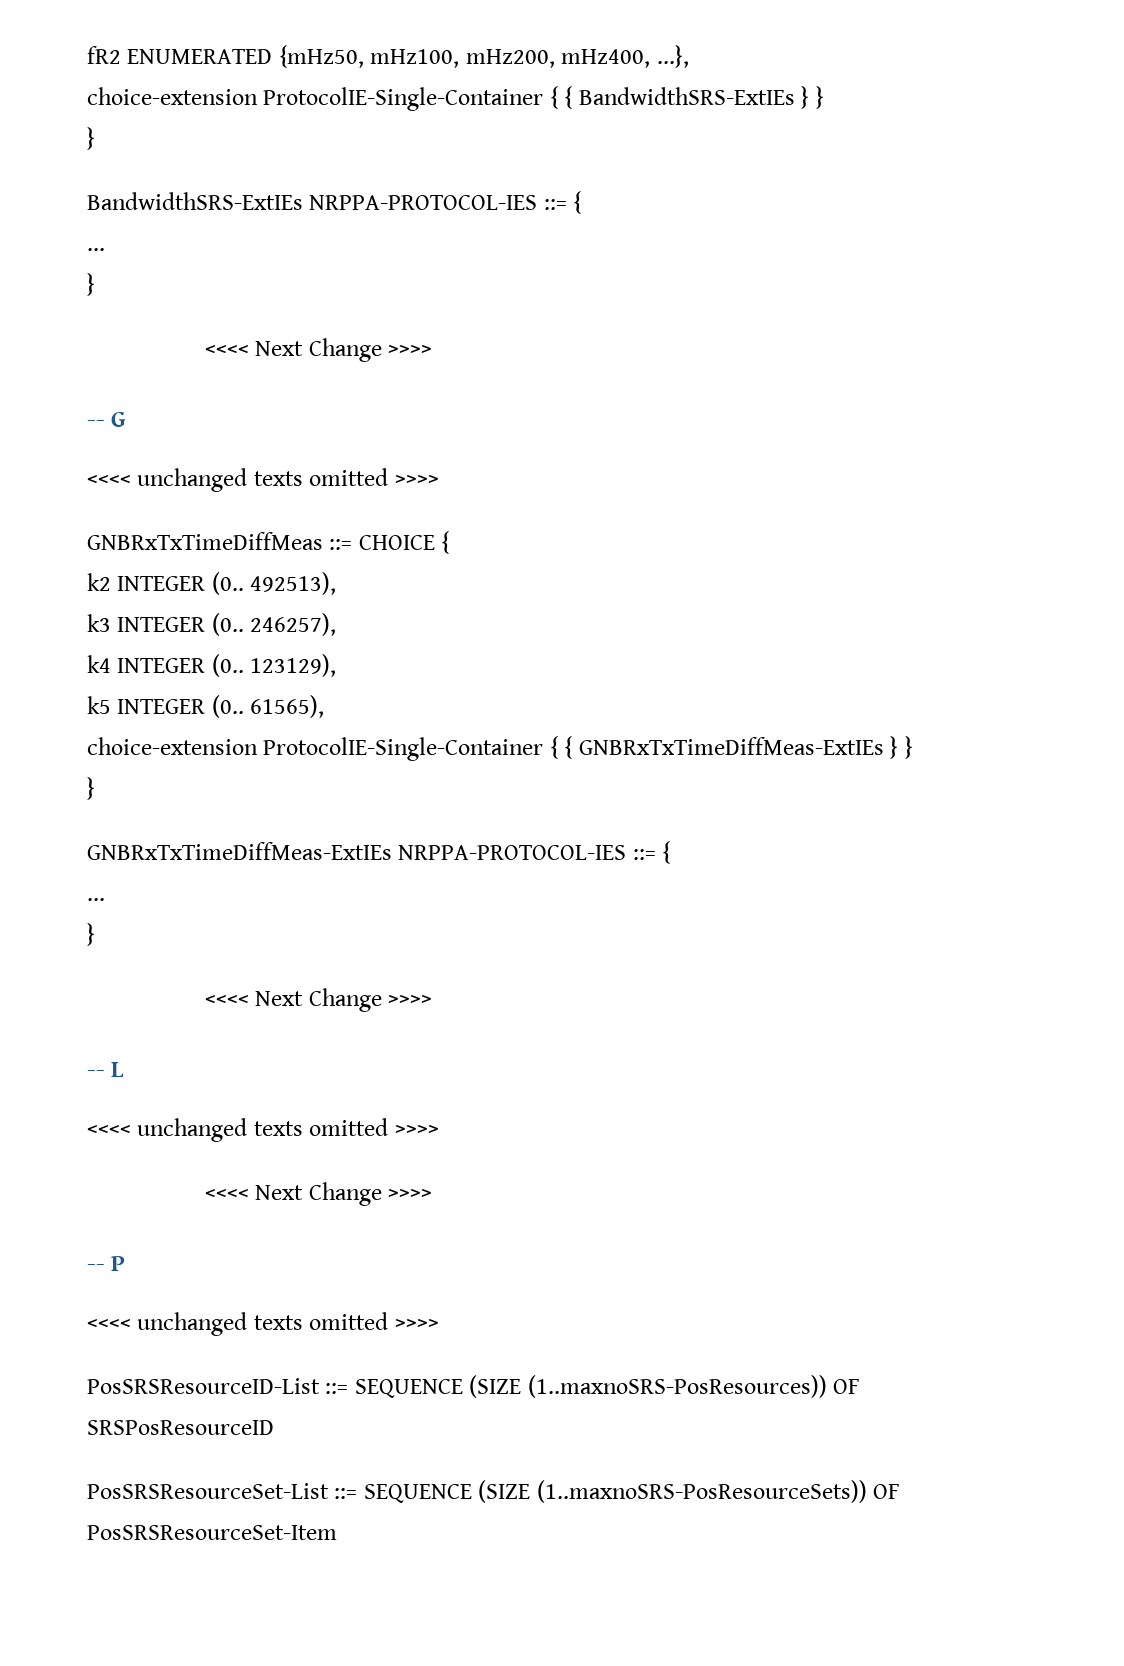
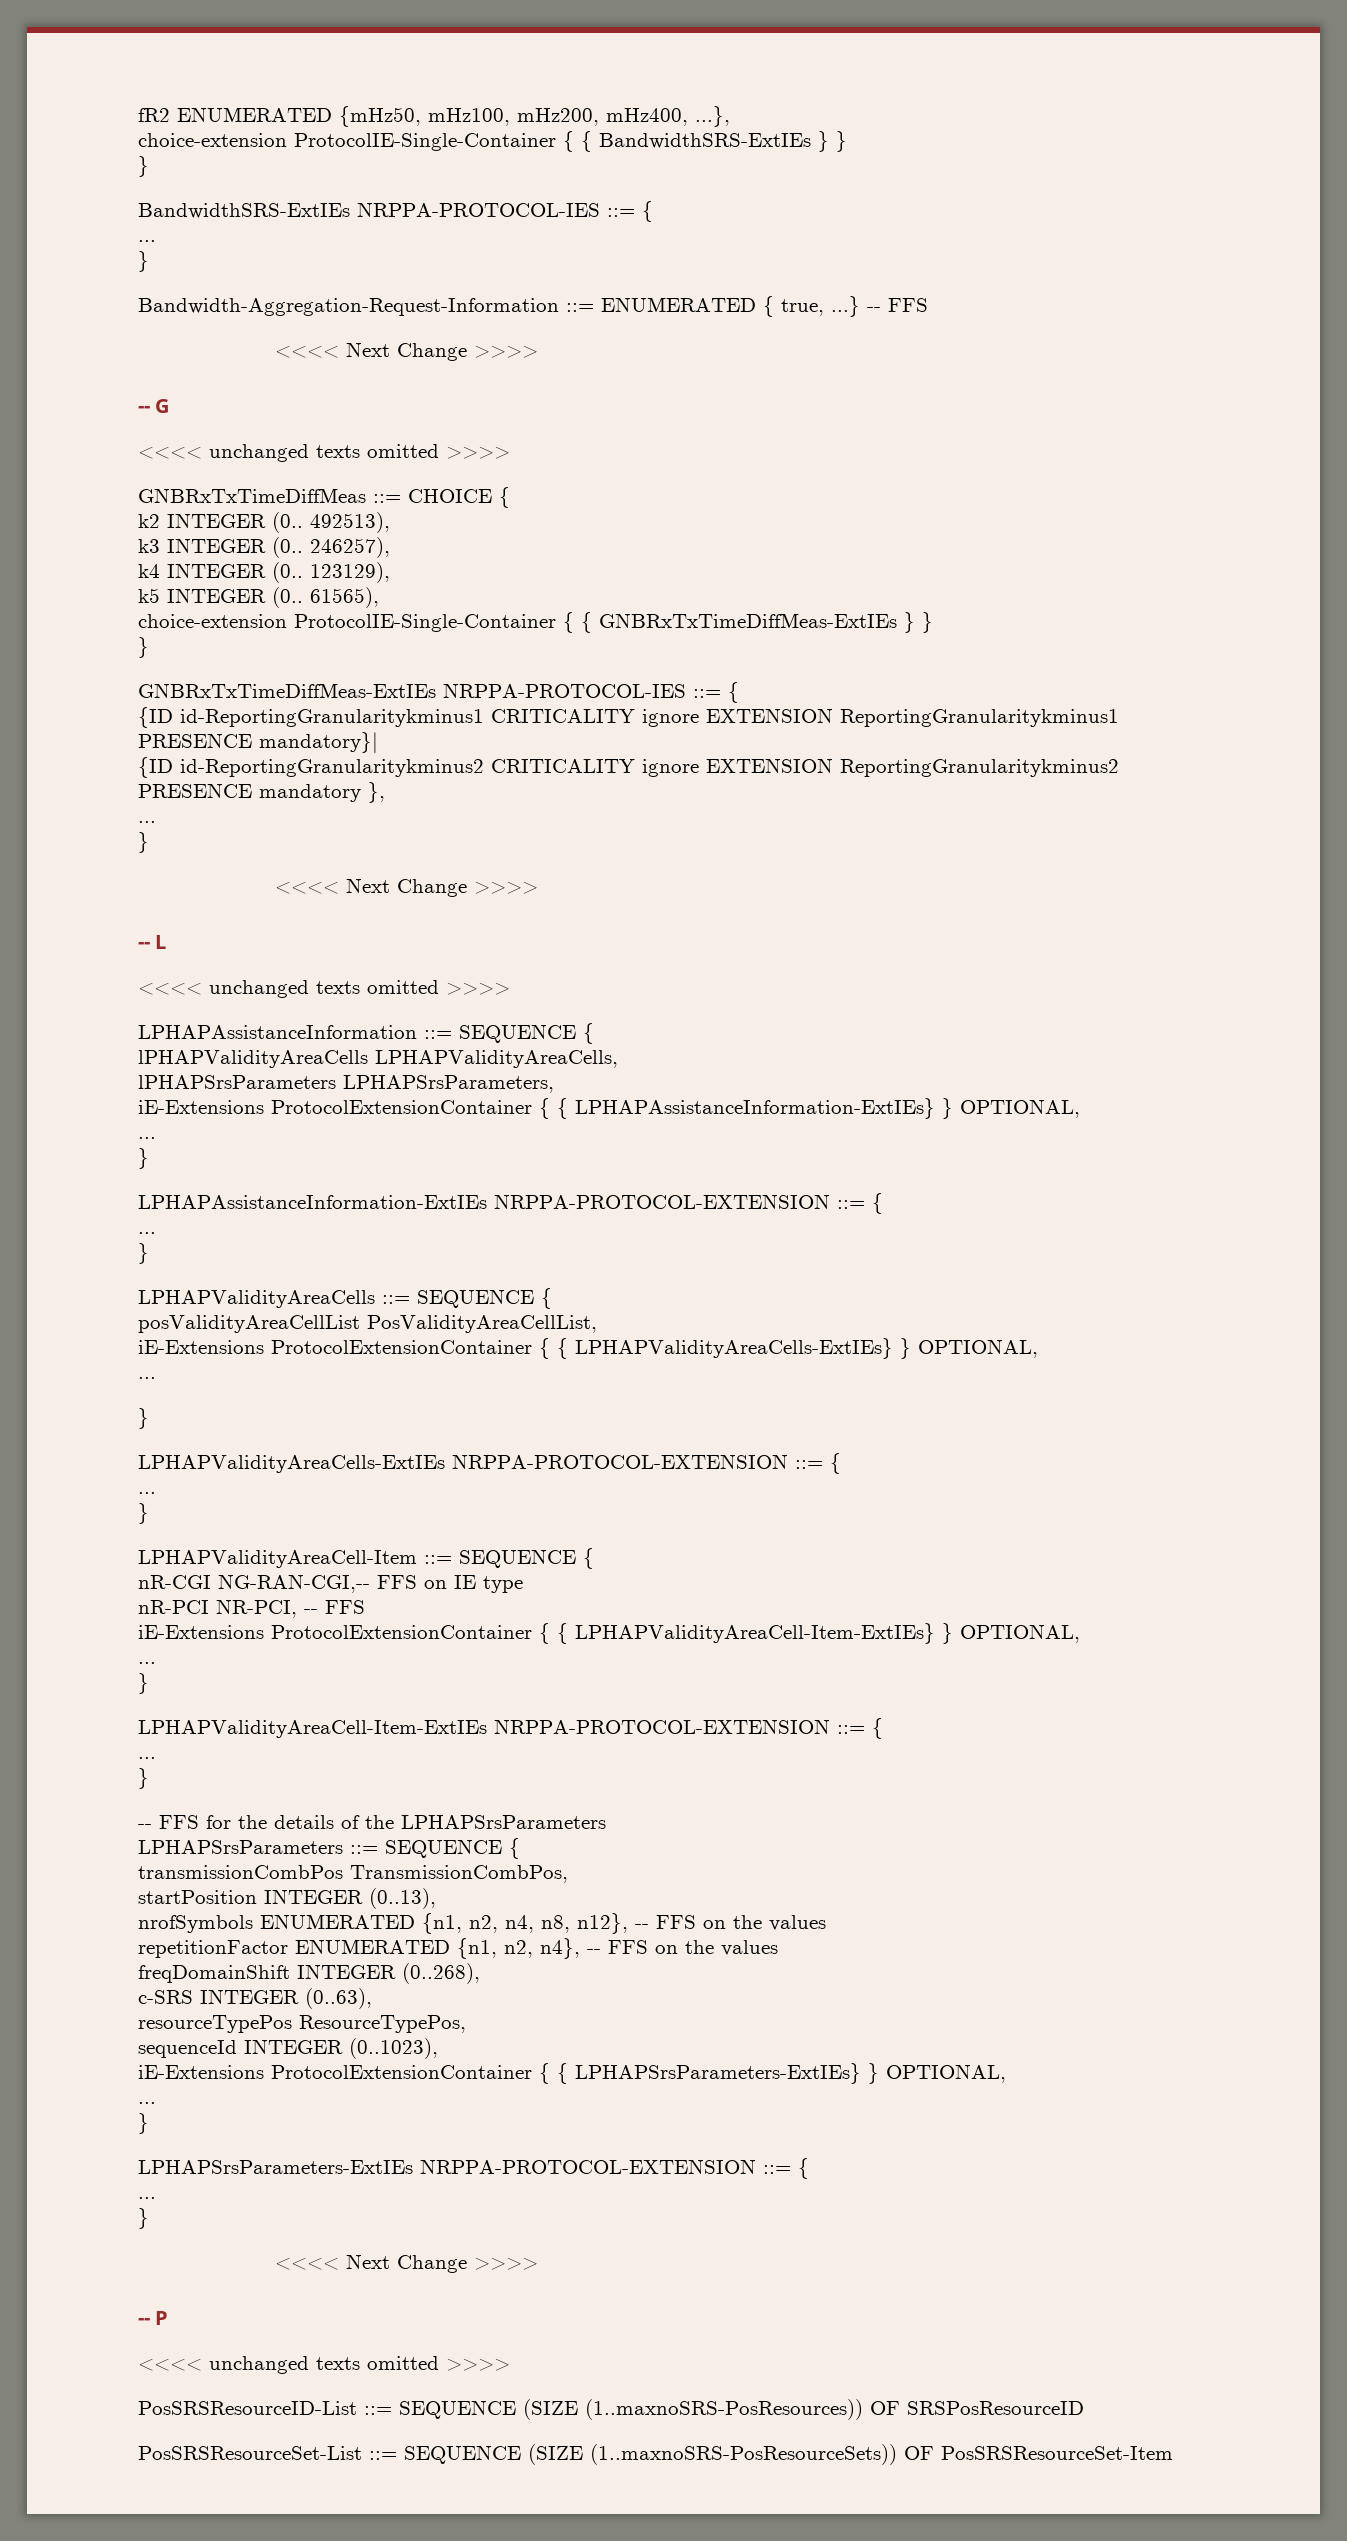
(95, 284) none -> [138,296,928,317] // Bandwidth-Aggregation-Request-Information ::= ENUMERATED { true, ...} -- FFS
(671, 852) none -> [138,707,1119,728] [138,732,378,754] [138,757,1119,778] [138,782,385,803] // {ID id-ReportingGranularitykminus1 CRITICALITY ignore EXTENSION ReportingGranularitykminus1 PRESENCE mandatory}| // {ID id-ReportingGranularitykminus2 CRITICALITY ignore EXTENSION ReportingGranularitykminus2 PRESENCE mandatory },
(439, 1130) none -> [138,1023,594,1044] [138,1050,618,1068] [138,1075,554,1093] [138,1098,1080,1119] [138,1137,156,1139] [138,1148,149,1169] [138,1193,883,1214] [138,1232,156,1234] [138,1243,149,1264] [138,1288,552,1309] [138,1315,597,1333] [138,1338,1038,1359] [138,1377,156,1379] [138,1408,149,1429] [138,1453,841,1474] [138,1492,156,1494] [138,1503,149,1524] [138,1548,594,1569] [138,1574,523,1593] [138,1599,365,1618] [138,1623,1080,1644] [138,1662,156,1664] [138,1673,149,1694] [138,1718,883,1739] [138,1757,156,1759] [138,1768,149,1789] [138,1815,606,1829] [138,1838,520,1859] [138,1865,568,1883] [138,1888,436,1909] [138,1913,826,1934] [138,1938,778,1959] [138,1963,480,1984] [138,1988,372,2009] [138,2015,466,2033] [138,2038,438,2059] [138,2063,1006,2084] [138,2102,156,2104] [138,2113,149,2134] [138,2158,809,2179] [138,2197,156,2199] [138,2208,149,2229] // LPHAPAssistanceInformation ::= SEQUENCE { // lPHAPValidityAreaCells LPHAPValidityAreaCells, // lPHAPSrsParameters LPHAPSrsParameters, // iE-Extensions ProtocolExtensionContainer { { LPHAPAssistanceInformation-ExtIEs} } OPTIONAL, // ... // } // LPHAPAssistanceInformation-ExtIEs NRPPA-PROTOCOL-EXTENSION ::= { // ... // } // LPHAPValidityAreaCells ::= SEQUENCE { // posValidityAreaCellList PosValidityAreaCellList, // iE-Extensions ProtocolExtensionContainer { { LPHAPValidityAreaCells-ExtIEs} } OPTIONAL, // ... // } // LPHAPValidityAreaCells-ExtIEs NRPPA-PROTOCOL-EXTENSION ::= { // ... // } // LPHAPValidityAreaCell-Item ::= SEQUENCE { // nR-CGI NG-RAN-CGI,-- FFS on IE type // nR-PCI NR-PCI, -- FFS // iE-Extensions ProtocolExtensionContainer { { LPHAPValidityAreaCell-Item-ExtIEs} } OPTIONAL, // ... // } // LPHAPValidityAreaCell-Item-ExtIEs NRPPA-PROTOCOL-EXTENSION ::= { // ... // } // -- FFS for the details of the LPHAPSrsParameters // LPHAPSrsParameters ::= SEQUENCE { // transmissionCombPos TransmissionCombPos, // startPosition INTEGER (0..13), // nrofSymbols ENUMERATED {n1, n2, n4, n8, n12}, -- FFS on the values // repetitionFactor ENUMERATED {n1, n2, n4}, -- FFS on the values // freqDomainShift INTEGER (0..268), // c-SRS INTEGER (0..63), // resourceTypePos ResourceTypePos, // sequenceId INTEGER (0..1023), // iE-Extensions ProtocolExtensionContainer { { LPHAPSrsParameters-ExtIEs} } OPTIONAL, // ... // } // LPHAPSrsParameters-ExtIEs NRPPA-PROTOCOL-EXTENSION ::= { // ... // }

